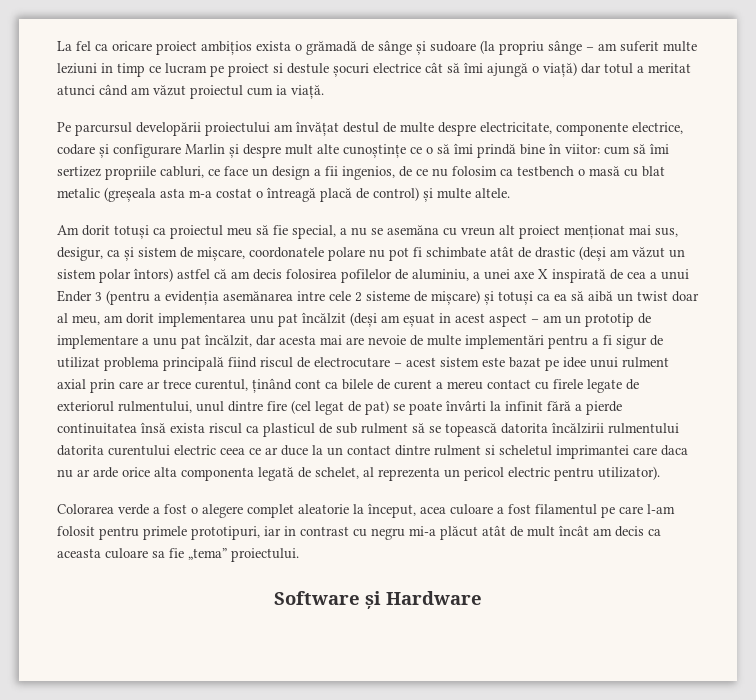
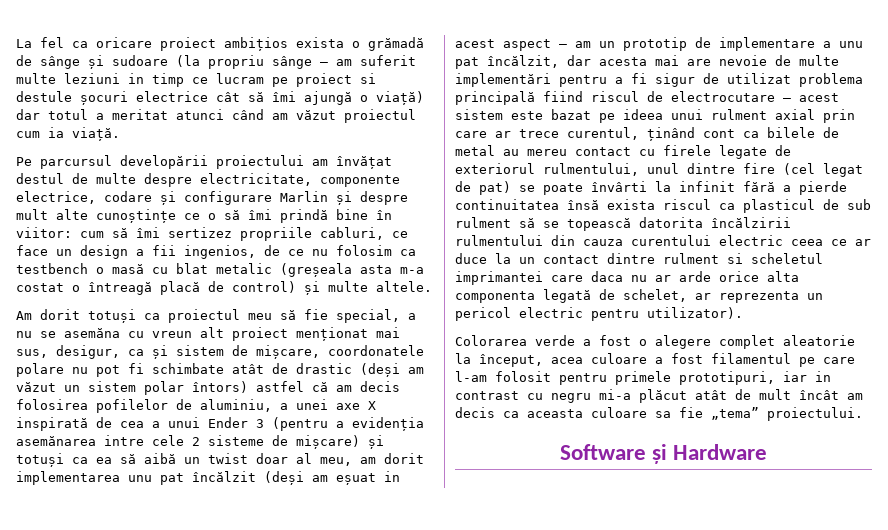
[563,357,586,368] idee -> [623,109,663,120] ideea
[394,379,443,390] curent a -> [455,145,519,156] metal au
[57,445,104,456] datorita -> [551,235,623,246] din cauza
[363,467,374,477] al -> [695,293,711,300] ar

